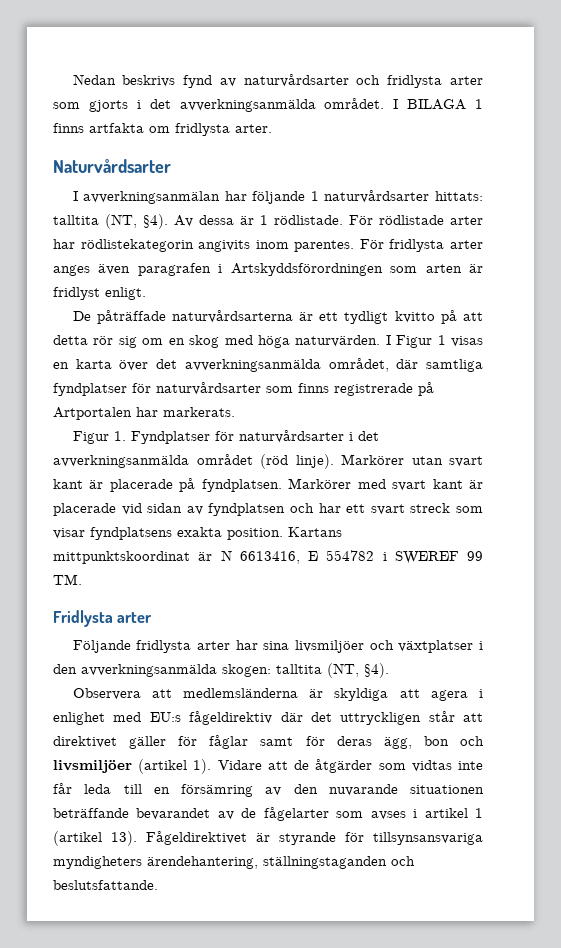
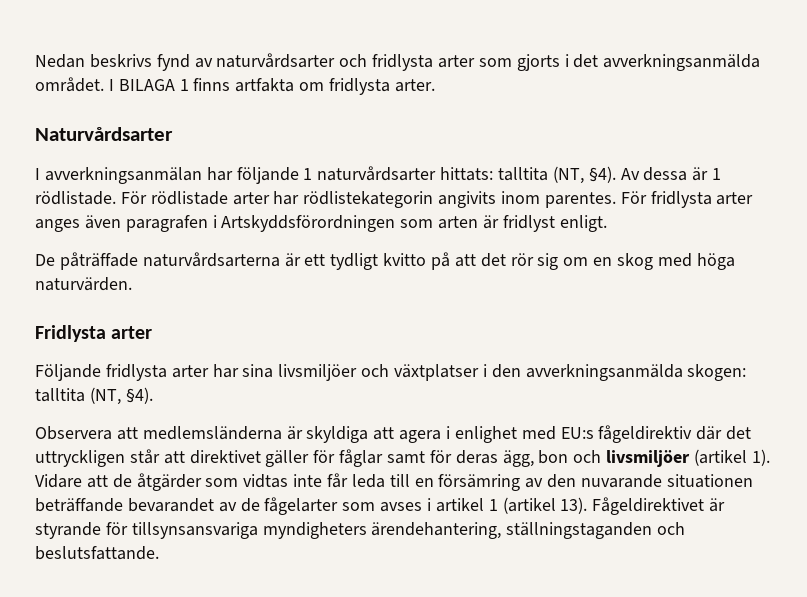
[53,335,88,345] detta -> [480,253,506,267] det
[385,335,484,348] [53,358,484,372] [53,382,434,396] [53,407,235,420] [72,430,379,444] [53,454,483,469] [53,478,484,492] [53,503,484,516] [53,527,342,540] [53,550,483,564] [53,574,82,585] I Figur 1 visas en karta över det avverkningsanmälda området, där samtliga fyndplatser för naturvårdsarter som finns registrerade på Artportalen har markerats. // Figur 1. Fyndplatser för naturvårdsarter i det avverkningsanmälda området (röd linje). Markörer utan svart kant är placerade på fyndplatsen. Markörer med svart kant är placerade vid sidan av fyndplatsen och har ett svart streck som visar fyndplatsens exakta position. Kartans mittpunktskoordinat är N 6613416, E 554782 i SWEREF 99 TM. -> (132, 284) none

